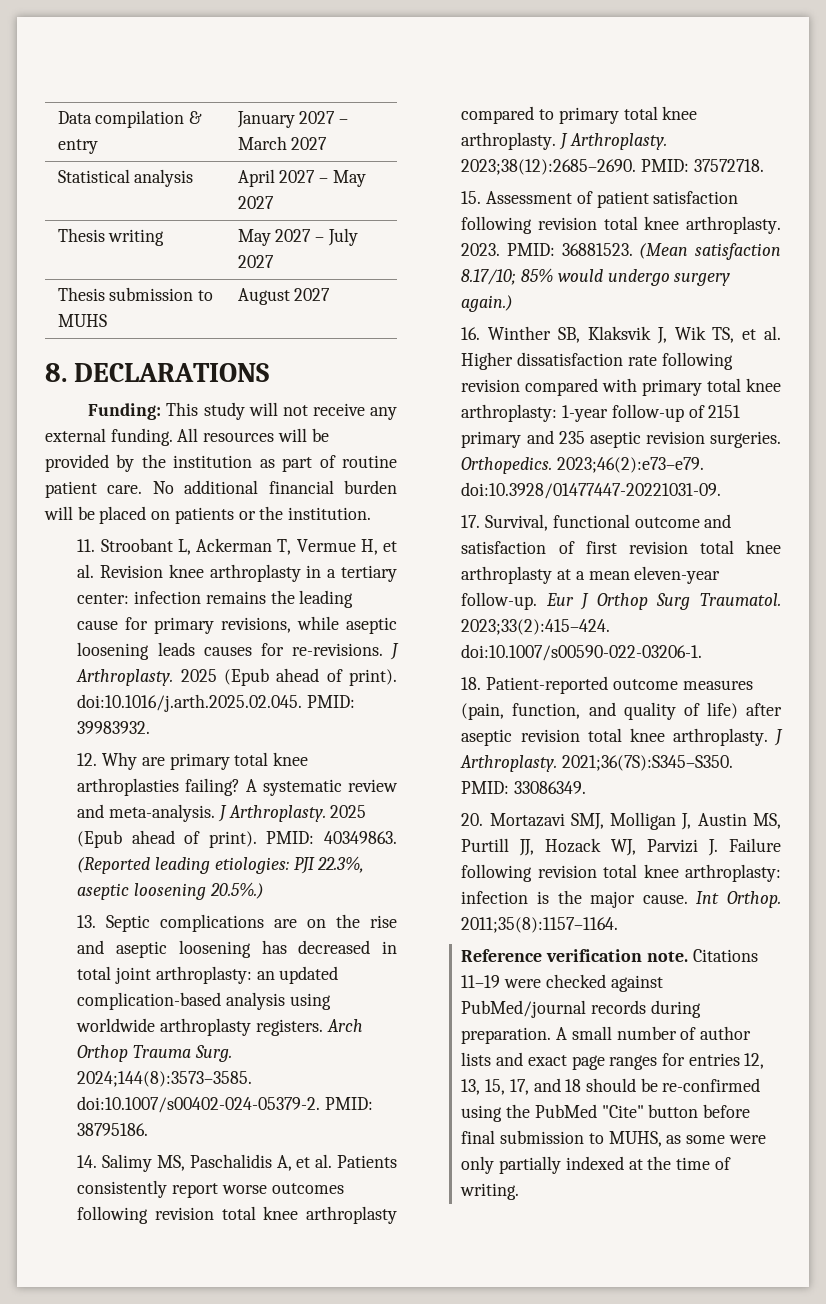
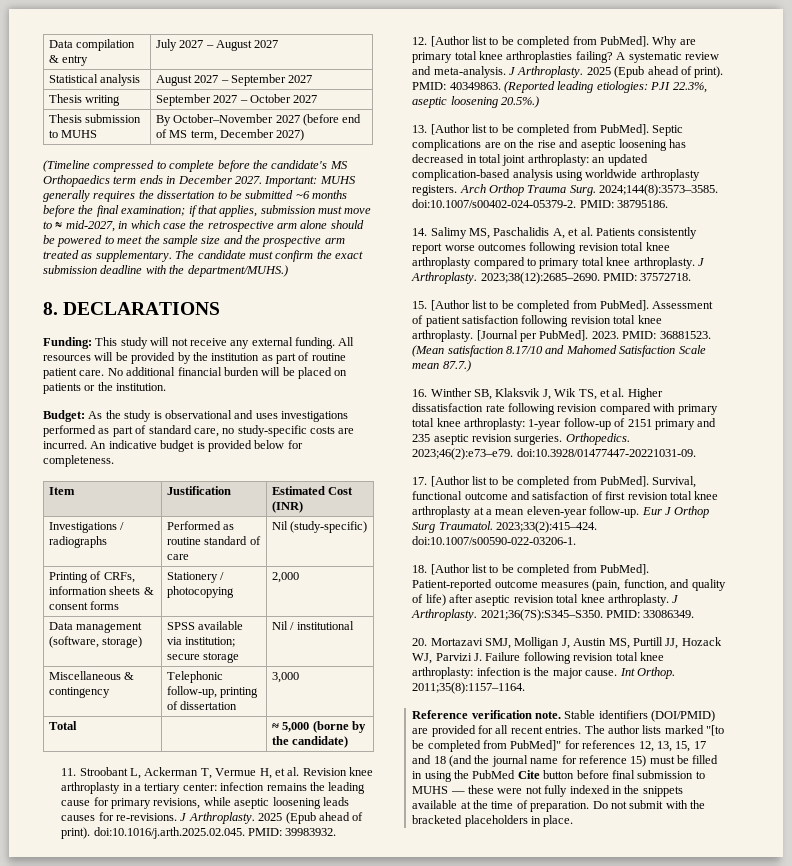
[236,111,349,128] [237,136,287,150] January 2027 – March -> [155,39,252,51] July 2027 – August
[237,169,366,187] April 2027 – May -> [155,74,286,86] August 2027 – September
[237,228,358,246] May 2027 – July -> [155,94,291,106] September 2027 – October
[237,288,331,305] August 2027 -> [155,114,362,126] [155,129,305,141] [43,160,348,172] [43,175,356,187] [43,190,347,202] [43,205,372,217] [43,220,364,232] [43,235,345,247] [43,250,363,262] [43,265,288,277] By October–November 2027 (before end of MS term, December 2027) // (Timeline compressed to complete before the candidate's MS Orthopaedics term ends in December 2027. Important: MUHS generally requires the dissertation to be submitted ~6 months before the final examination; if that applies, submission must move to ≈ mid-2027, in which case the retrospective arm alone should be powered to meet the sample size and the prospective arm treated as supplementary. The candidate must confirm the exact submission deadline with the department/MUHS.)
(372, 513) none -> [43,410,348,422] [43,425,355,437] [43,440,303,452] [43,455,114,467] [48,487,75,495] [166,486,231,495] [271,486,354,495] [271,501,303,513] [48,522,125,533] [48,536,107,548] [166,521,235,530] [166,536,261,545] [166,554,189,560] [271,521,368,533] [48,571,135,583] [48,586,154,595] [48,601,120,610] [166,572,225,583] [166,586,234,598] [271,572,299,583] [48,622,143,633] [48,636,143,648] [166,621,244,630] [166,637,236,647] [166,652,240,663] [271,621,354,630] [48,671,135,680] [48,687,110,698] [166,671,223,683] [166,686,259,698] [166,701,238,710] [271,672,299,683] [48,721,77,730] [271,721,366,733] [271,736,349,748] // Budget: As the study is observational and uses investigations performed as part of standard care, no study-specific costs are incurred. An indicative budget is provided below for completeness. // Item | Justification | Estimated Cost (INR) // Investigations / radiographs | Performed as routine standard of care | Nil (study-specific) // Printing of CRFs, information sheets & consent forms | Stationery / photocopying | 2,000 // Data management (software, storage) | SPSS available via institution; secure storage | Nil / institutional // Miscellaneous & contingency | Telephonic follow-up, printing of dissertation | 3,000 // Total | | ≈ 5,000 (borne by the candidate)
(98, 759) none -> [430,36,649,48] [Author list to be completed from PubMed].
(97, 921) none -> [430,124,649,136] [Author list to be completed from PubMed].
(482, 197) none -> [430,300,649,312] [Author list to be completed from PubMed].
(781, 225) none -> [476,330,589,342] [Journal per PubMed].
[461,268,731,286] [461,295,514,312] 8.17/10; 85% would undergo surgery again.) -> [506,345,706,357] [412,360,471,372] 8.17/10 and Mahomed Satisfaction Scale mean 87.7.)
(481, 521) none -> [430,476,649,488] [Author list to be completed from PubMed].
(482, 683) none -> [430,564,649,576] [Author list to be completed from PubMed].
[692,949,758,962] [461,974,663,992] [461,1000,701,1018] [461,1026,751,1044] [461,1052,740,1070] Citations 11–19 were checked against PubMed/journal records during preparation. A small number of author lists and exact page ranges for entries -> [564,710,716,722] [412,725,725,737] [412,740,636,752] Stable identifiers (DOI/PMID) are provided for all recent entries. The author lists marked "[to be completed from PubMed]" for references
[509,1079,529,1095] 17, -> [693,741,706,749] 17
[585,1078,761,1092] should be re-confirmed -> [449,755,719,767] [412,771,423,779] (and the journal name for reference 15) must be filled in
[601,1105,644,1118] "Cite" -> [517,770,540,779] Cite
[608,1131,766,1147] [461,1156,731,1174] [460,1183,520,1200] MUHS, as some were only partially indexed at the time of writing. -> [412,785,683,797] [412,800,706,812] [412,815,574,827] MUHS — these were not fully indexed in the snippets available at the time of preparation. Do not submit with the bracketed placeholders in place.

